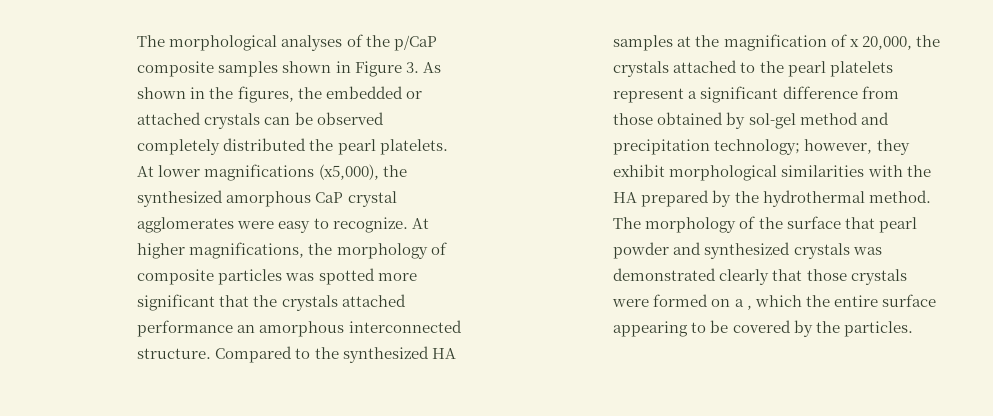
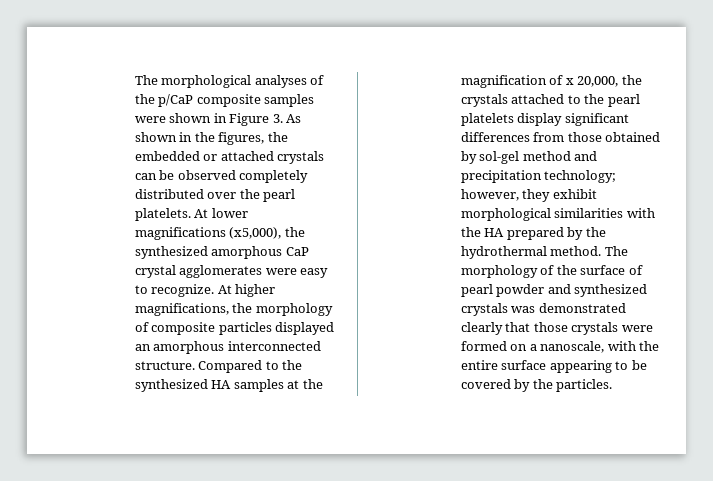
(279, 69) none -> [134,116,166,123] were
(307, 144) none -> [207,192,237,199] over
[285,268,417,285] [137,294,406,311] [137,320,234,337] was spotted more significant that the crystals attached performance -> [275,322,335,335] displayed
[613,86,858,103] represent a significant difference -> [517,113,629,126] [460,132,530,142] display significant differences
[844,217,875,229] that -> [628,265,643,275] of
[746,295,802,310] , which -> [540,341,636,353] nanoscale, with

